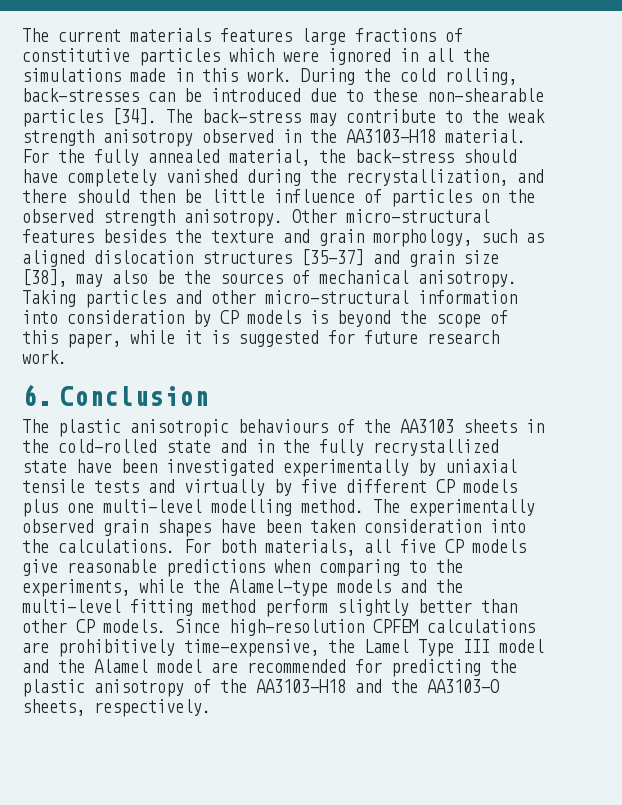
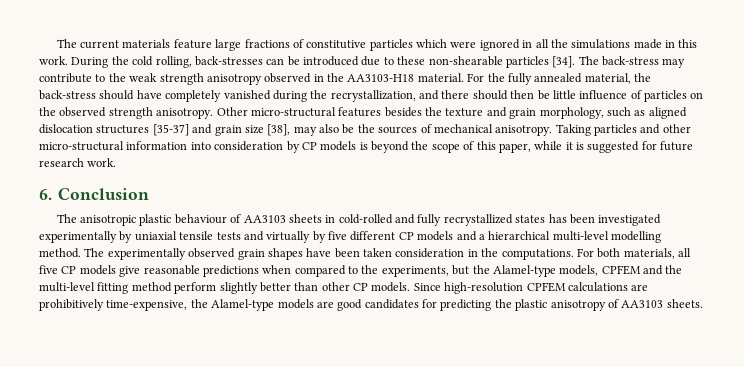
[220,28,292,42] features -> [173,39,212,49] feature
[58,419,544,437] [22,439,499,456] [22,459,112,473] plastic anisotropic behaviours of the AA3103 sheets in the cold-rolled state and in the fully recrystallized state have -> [80,214,567,226] anisotropic plastic behaviour of AA3103 sheets in cold-rolled and fully recrystallized states has
[22,499,94,517] plus one -> [456,231,551,241] and a hierarchical
[490,519,526,533] [22,539,175,553] into the calculations. -> [467,248,574,260] in the computations.
[319,559,400,577] comparing -> [294,265,346,277] compared
[139,579,391,597] while the Alamel-type models -> [452,265,641,277] but the Alamel-type models, CPFEM
[364,639,544,657] [22,659,346,673] Lamel Type III model and the Alamel model are recommended -> [211,299,419,311] Alamel-type models are good candidates
[220,679,499,693] [22,699,211,717] the AA3103-H18 and the AA3103-O sheets, respectively. -> [621,299,703,308] AA3103 sheets.

